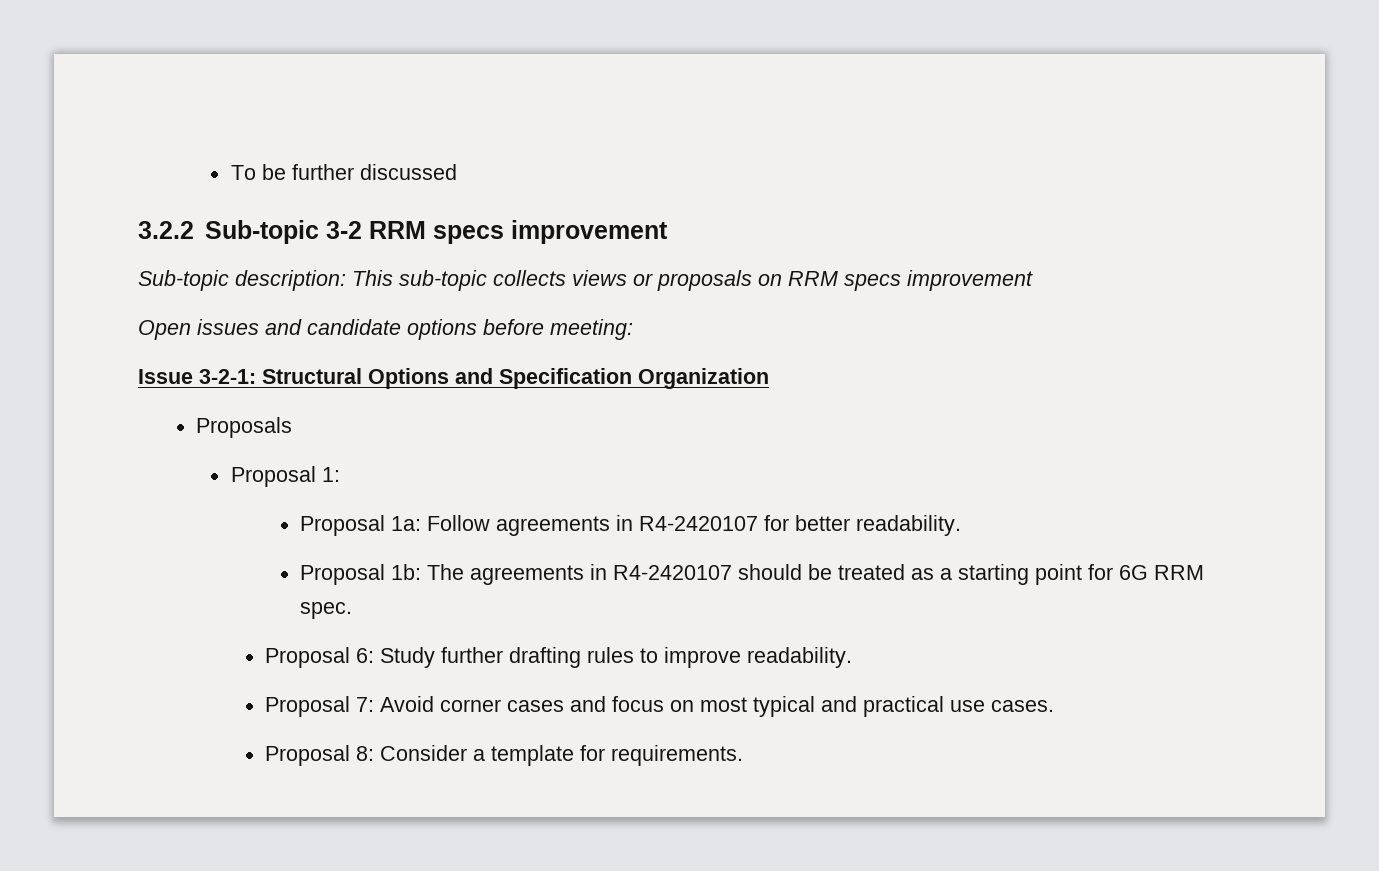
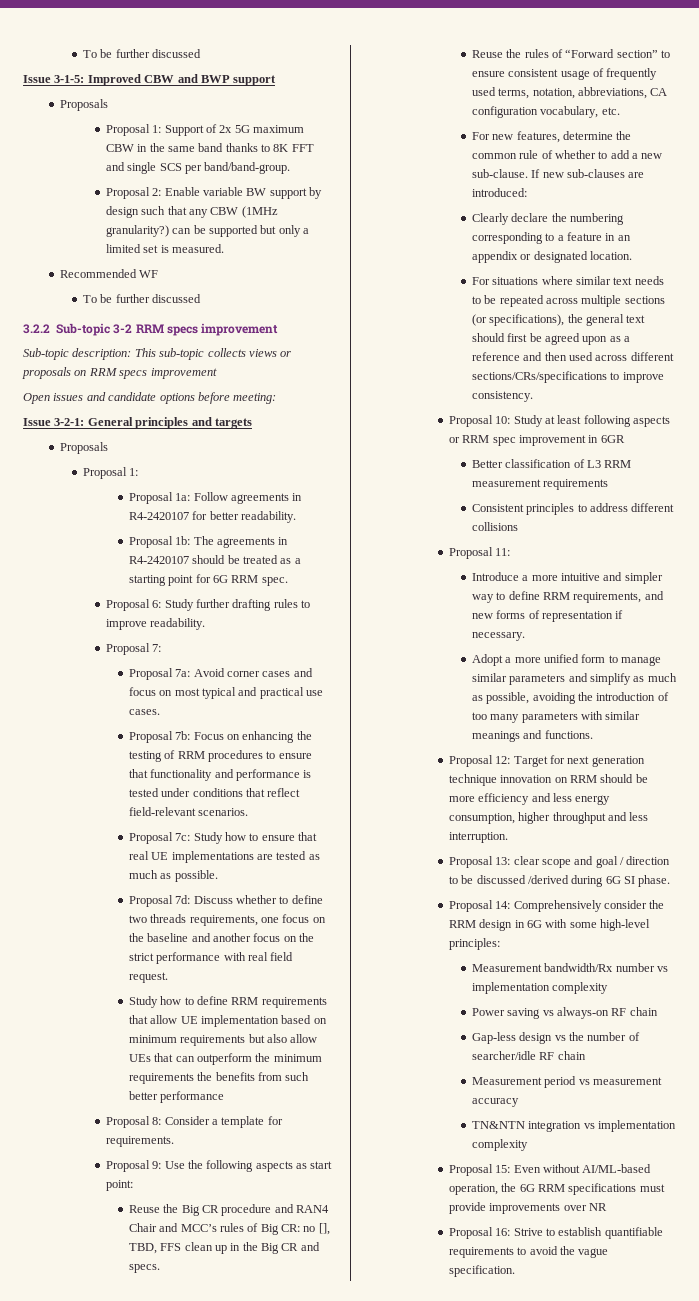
[230,164,457,180] To be further discussed -> [82,49,201,58] [23,74,277,86] [59,99,108,111] [105,124,305,136] [105,143,314,152] [105,162,291,174] [105,187,323,199] [105,206,278,218] [105,225,310,237] [105,244,224,253] [59,269,159,278] [82,294,201,303] To be further discussed // Issue 3-1-5: Improved CBW and BWP support // Proposals // Proposal 1: Support of 2x 5G maximum CBW in the same band thanks to 8K FFT and single SCS per band/band-group. // Proposal 2: Enable variable BW support by design such that any CBW (1MHz granularity?) can be supported but only a limited set is measured. // Recommended WF // To be further discussed
[262,368,769,389] Structural Options and Specification Organization -> [87,417,252,429] General principles and targets
(375, 704) none -> [128,668,191,680] // Proposal 7a:
(1055, 706) none -> [128,731,312,743] [128,750,312,762] [128,769,312,781] [128,788,301,797] [128,807,249,816] [128,832,318,844] [128,851,320,863] [128,870,218,882] [128,895,323,907] [128,914,326,926] [128,933,315,942] [128,952,294,964] [128,972,168,983] [128,996,327,1008] [128,1015,327,1027] [128,1034,318,1046] [128,1053,322,1065] [128,1072,310,1084] [128,1091,225,1103] // Proposal 7b: Focus on enhancing the testing of RRM procedures to ensure that functionality and performance is tested under conditions that reflect field-relevant scenarios. // Proposal 7c: Study how to ensure that real UE implementations are tested as much as possible. // Proposal 7d: Discuss whether to define two threads requirements, one focus on the baseline and another focus on the strict performance with real field request. // Study how to define RRM requirements that allow UE implementation based on minimum requirements but also allow UEs that can outperform the minimum requirements the benefits from such better performance
(744, 755) none -> [105,1160,333,1172] [105,1180,133,1191] [128,1204,330,1216] [128,1223,330,1235] [128,1242,320,1254] [128,1264,160,1273] [471,49,671,58] [471,68,658,80] [471,87,668,99] [471,106,620,118] [471,131,632,143] [471,150,663,159] [471,169,645,178] [471,188,527,197] [471,213,624,225] [471,232,631,244] [471,251,632,263] [471,276,664,285] [471,295,665,307] [471,314,646,326] [471,333,631,345] [471,352,674,361] [471,371,664,383] [471,391,533,402] [448,415,671,427] [448,435,625,446] [471,459,632,468] [471,479,609,490] [471,503,675,515] [471,522,518,531] [448,547,511,559] [471,572,663,584] [471,591,664,603] [471,610,624,622] [471,632,525,641] [471,654,662,666] [471,673,677,685] [471,692,669,704] [471,711,641,723] [471,730,593,742] [448,755,645,767] [448,774,648,786] [448,793,611,805] [448,812,649,824] [448,832,508,843] [448,856,671,868] [448,875,671,887] [448,900,665,912] [448,919,651,931] [448,938,500,950] [471,963,668,972] [471,982,609,994] [471,1007,658,1019] [471,1032,640,1044] [471,1051,586,1060] [471,1076,662,1088] [471,1098,519,1107] [471,1120,676,1132] [471,1139,528,1151] [448,1164,652,1176] [448,1183,665,1195] [448,1202,607,1214] [448,1227,663,1239] [448,1246,609,1258] [448,1265,515,1277] // Proposal 9: Use the following aspects as start point: // Reuse the Big CR procedure and RAN4 Chair and MCC’s rules of Big CR: no [], TBD, FFS clean up in the Big CR and specs. // Reuse the rules of “Forward section” to ensure consistent usage of frequently used terms, notation, abbreviations, CA configuration vocabulary, etc. // For new features, determine the common rule of whether to add a new sub-clause. If new sub-clauses are introduced: // Clearly declare the numbering corresponding to a feature in an appendix or designated location. // For situations where similar text needs to be repeated across multiple sections (or specifications), the general text should first be agreed upon as a reference and then used across different sections/CRs/specifications to improve consistency. // Proposal 10: Study at least following aspects or RRM spec improvement in 6GR // Better classification of L3 RRM measurement requirements // Consistent principles to address different collisions // Proposal 11: // Introduce a more intuitive and simpler way to define RRM requirements, and new forms of representation if necessary. // Adopt a more unified form to manage similar parameters and simplify as much as possible, avoiding the introduction of too many parameters with similar meanings and functions. // Proposal 12: Target for next generation technique innovation on RRM should be more efficiency and less energy consumption, higher throughput and less interruption. // Proposal 13: clear scope and goal / direction to be discussed /derived during 6G SI phase. // Proposal 14: Comprehensively consider the RRM design in 6G with some high-level principles: // Measurement bandwidth/Rx number vs implementation complexity // Power saving vs always-on RF chain // Gap-less design vs the number of searcher/idle RF chain // Measurement period vs measurement accuracy // TN&NTN integration vs implementation complexity // Proposal 15: Even without AI/ML-based operation, the 6G RRM specifications must provide improvements over NR // Proposal 16: Strive to establish quantifiable requirements to avoid the vague specification.

